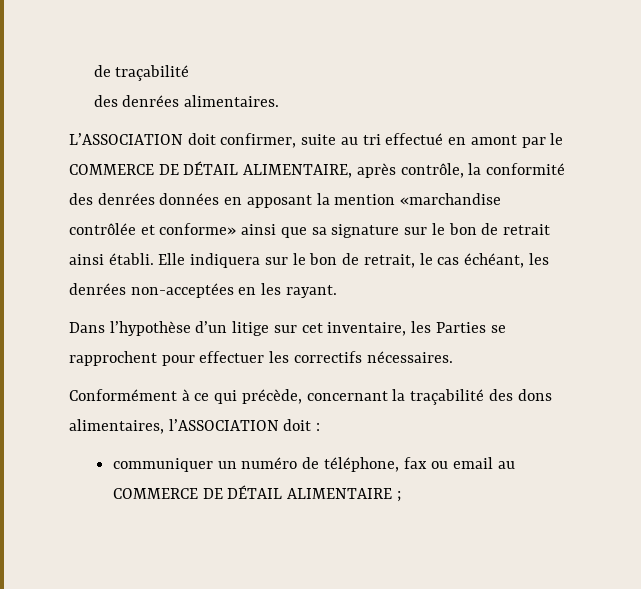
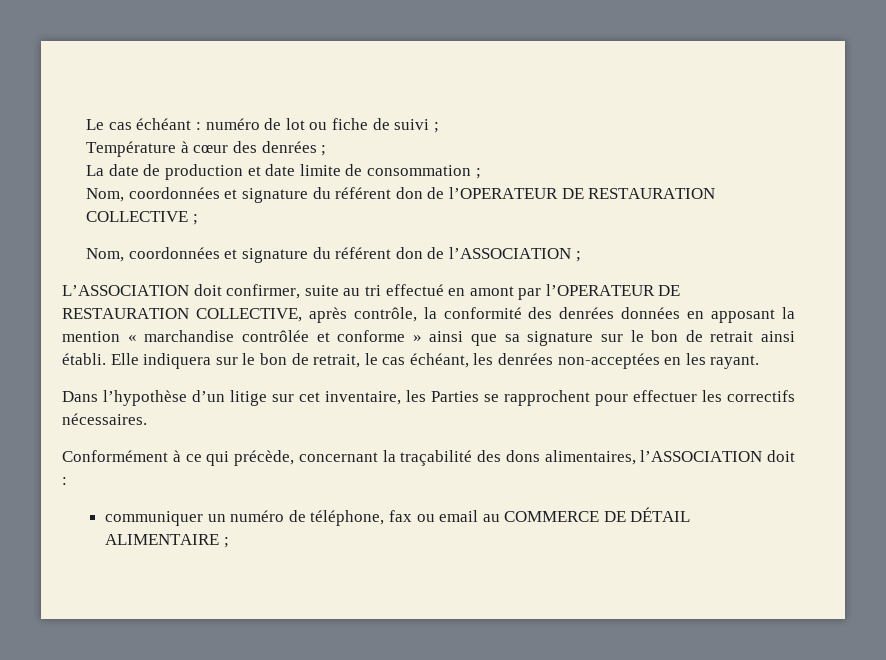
[93,65,190,81] [93,95,280,107] de traçabilité // des denrées alimentaires. -> [86,118,439,133] [86,141,327,157] [86,164,481,180] [86,187,716,203] [86,211,198,225] [86,247,581,263] Le cas échéant : numéro de lot ou fiche de suivi ; // Température à cœur des denrées ; // La date de production et date limite de consommation ; // Nom, coordonnées et signature du référent don de l’OPERATEUR DE RESTAURATION COLLECTIVE ; // Nom, coordonnées et signature du référent don de l’ASSOCIATION ;
[550,133,564,145] [69,161,353,178] le COMMERCE DE DÉTAIL ALIMENTAIRE, -> [545,284,681,296] [62,308,302,322] l’OPERATEUR DE RESTAURATION COLLECTIVE,
[400,193,502,205] [69,223,237,235] «marchandise contrôlée et conforme» -> [127,330,422,342] « marchandise contrôlée et conforme »

